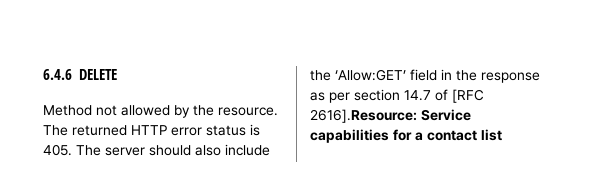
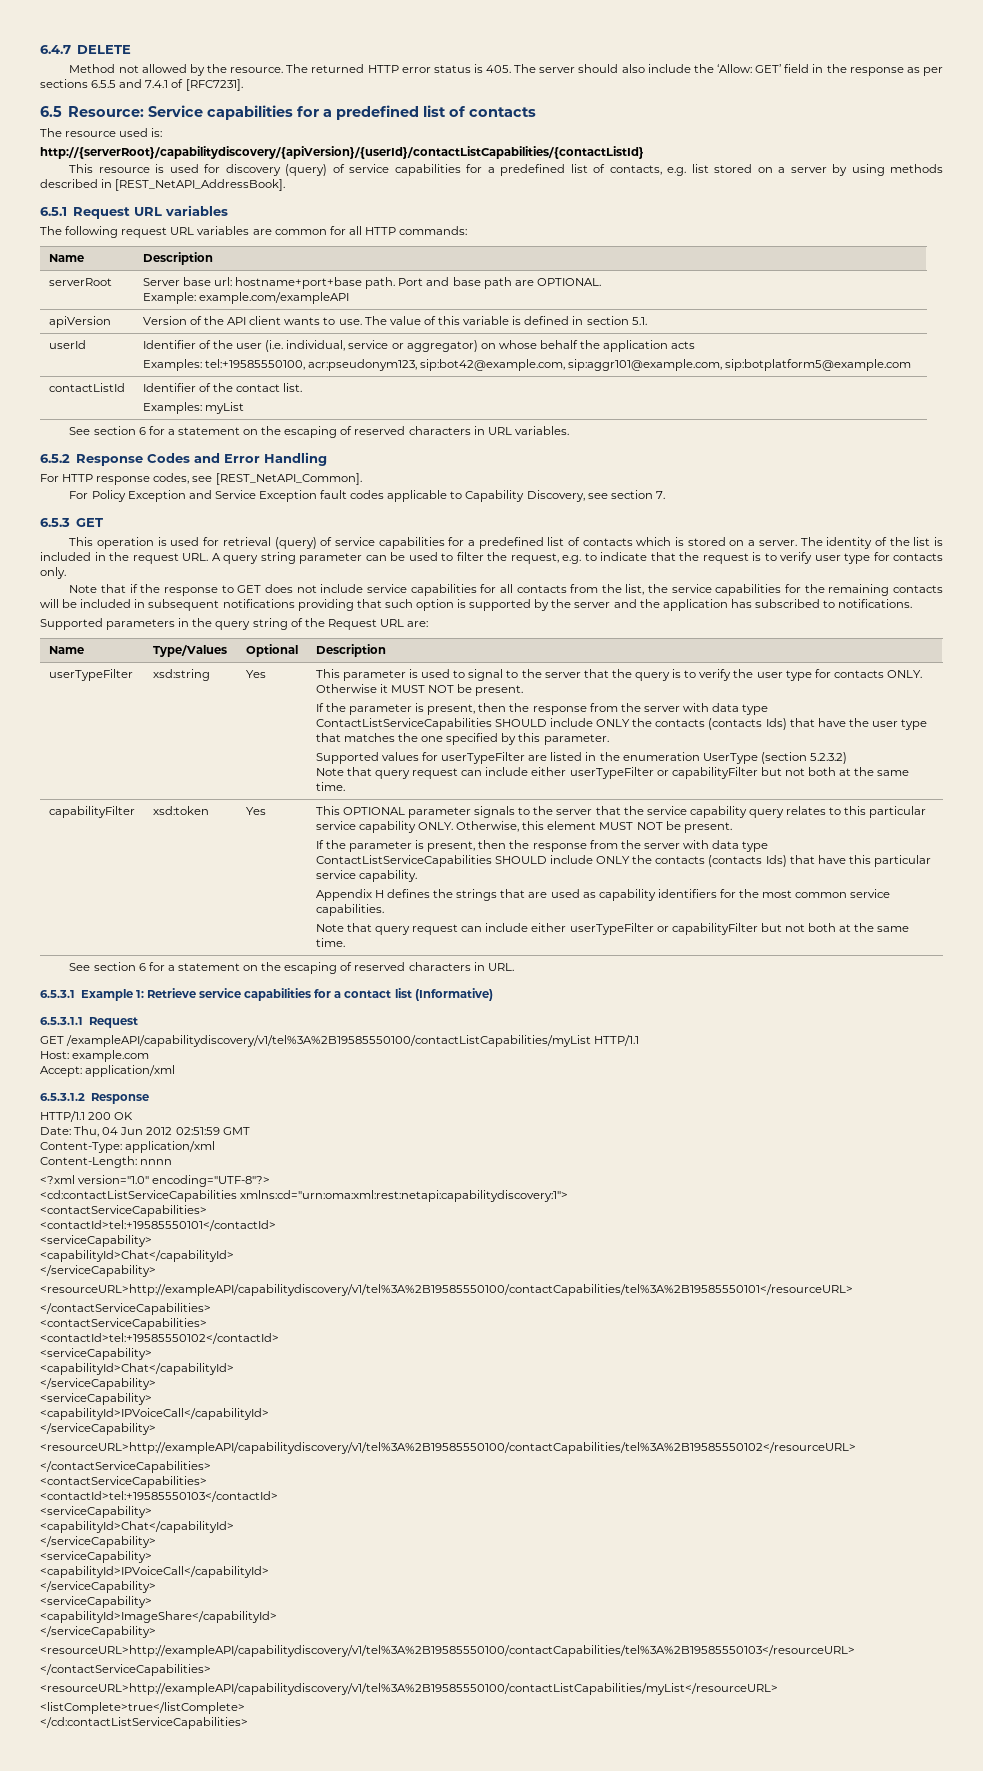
[43,69,72,80] 6.4.6 -> [40,45,71,54] 6.4.7
[335,69,406,81] ‘Allow:GET’ -> [717,64,782,73] ‘Allow: GET’
[354,89,484,103] [310,109,471,123] section 14.7 of [RFC 2616].Resource: Service -> [40,79,243,91] [40,105,536,120] [40,128,163,137] [40,146,644,159] [69,164,943,176] [40,179,286,191] [40,205,228,219] [40,226,468,238] [48,254,84,262] [142,252,213,265] [48,278,112,286] [142,277,601,289] [142,292,349,304] [48,316,111,328] [142,316,647,325] [48,340,86,349] [142,340,696,352] [142,359,912,371] [48,383,125,392] [142,383,303,392] [142,402,244,414] [69,426,569,438] [40,452,327,466] [40,473,362,485] [69,490,665,502] [40,518,103,527] [69,537,944,549] [40,552,943,564] [40,567,66,579] [69,584,944,596] [40,599,913,611] [40,618,429,630] [48,646,84,654] [152,645,227,657] [245,644,298,657] [315,644,386,657] [48,669,133,681] [152,669,210,681] [245,670,266,678] [315,669,922,681] [315,684,524,696] [315,703,769,715] [315,718,928,730] [315,733,609,745] [315,752,847,764] [315,767,910,779] [315,782,345,791] [48,806,135,818] [152,806,209,815] [245,807,266,815] [315,806,927,818] [315,821,732,833] [315,840,769,852] [315,855,931,867] [315,870,417,882] [315,889,891,901] [315,904,384,916] [315,923,910,935] [315,938,345,947] [69,962,514,974] [40,988,242,1001] sections 6.5.5 and 7.4.1 of [RFC7231]. // 6.5 Resource: Service capabilities for a predefined list of contacts // The resource used is: // http://{serverRoot}/capabilitydiscovery/{apiVersion}/{userId}/contactListCapabilities/{contactListId} // This resource is used for discovery (query) of service capabilities for a predefined list of contacts, e.g. list stored on a server by using methods described in [REST_NetAPI_AddressBook]. // 6.5.1 Request URL variables // The following request URL variables are common for all HTTP commands: // Name | Description // serverRoot | Server base url: hostname+port+base path. Port and base path are OPTIONAL. // Example: example.com/exampleAPI // apiVersion | Version of the API client wants to use. The value of this variable is defined in section 5.1. // userId | Identifier of the user (i.e. individual, service or aggregator) on whose behalf the application acts // Examples: tel:+19585550100, acr:pseudonym123, sip:bot42@example.com, sip:aggr101@example.com, sip:botplatform5@example.com // contactListId | Identifier of the contact list. // Examples: myList // See section 6 for a statement on the escaping of reserved characters in URL variables. // 6.5.2 Response Codes and Error Handling // For HTTP response codes, see [REST_NetAPI_Common]. // For Policy Exception and Service Exception fault codes applicable to Capability Discovery, see section 7. // 6.5.3 GET // This operation is used for retrieval (query) of service capabilities for a predefined list of contacts which is stored on a server. The identity of the list is included in the request URL. A query string parameter can be used to filter the request, e.g. to indicate that the request is to verify user type for contacts only. // Note that if the response to GET does not include service capabilities for all contacts from the list, the service capabilities for the remaining contacts will be included in subsequent notifications providing that such option is supported by the server and the application has subscribed to notifications. // Supported parameters in the query string of the Request URL are: // Name | Type/Values | Optional | Description // userTypeFilter | xsd:string | Yes | This parameter is used to signal to the server that the query is to verify the user type for contacts ONLY. Otherwise it MUST NOT be present. // If the parameter is present, then the response from the server with data type ContactListServiceCapabilities SHOULD include ONLY the contacts (contacts Ids) that have the user type that matches the one specified by this parameter. // Supported values for userTypeFilter are listed in the enumeration UserType (section 5.2.3.2) // Note that query request can include either userTypeFilter or capabilityFilter but not both at the same time. // capabilityFilter | xsd:token | Yes | This OPTIONAL parameter signals to the server that the service capability query relates to this particular service capability ONLY. Otherwise, this element MUST NOT be present. // If the parameter is present, then the response from the server with data type ContactListServiceCapabilities SHOULD include ONLY the contacts (contacts Ids) that have this particular service capability. // Appendix H defines the strings that are used as capability identifiers for the most common service capabilities. // Note that query request can include either userTypeFilter or capabilityFilter but not both at the same time. // See section 6 for a statement on the escaping of reserved characters in URL. // 6.5.3.1 Example 1: Retrieve service
(502, 135) none -> [414,988,493,1001] [40,1017,138,1028] [40,1035,640,1047] [40,1050,150,1062] [40,1065,176,1077] [40,1093,149,1104] [40,1111,134,1122] [40,1126,250,1137] [40,1141,216,1153] [40,1156,173,1168] [40,1175,271,1187] [40,1190,569,1202] [40,1205,207,1217] [40,1220,276,1231] [40,1235,152,1247] [40,1250,234,1262] [40,1265,156,1277] [40,1284,853,1296] [40,1303,211,1315] [40,1318,207,1330] [40,1333,279,1344] [40,1348,152,1360] [40,1363,234,1375] [40,1378,156,1390] [40,1393,152,1405] [40,1408,269,1420] [40,1423,156,1435] [40,1442,856,1454] [40,1461,211,1473] [40,1476,207,1488] [40,1491,278,1502] [40,1506,152,1518] [40,1521,234,1533] [40,1536,156,1548] [40,1551,152,1563] [40,1566,269,1578] [40,1581,156,1593] [40,1596,152,1608] [40,1611,277,1623] [40,1626,156,1638] [40,1645,855,1657] [40,1664,211,1676] [40,1683,778,1695] [40,1702,245,1714] [40,1717,248,1729] (Informative) // 6.5.3.1.1 Request // GET /exampleAPI/capabilitydiscovery/v1/tel%3A%2B19585550100/contactListCapabilities/myList HTTP/1.1 // Host: example.com // Accept: application/xml // 6.5.3.1.2 Response // HTTP/1.1 200 OK // Date: Thu, 04 Jun 2012 02:51:59 GMT // Content-Type: application/xml // Content-Length: nnnn // <?xml version="1.0" encoding="UTF-8"?> // <cd:contactListServiceCapabilities xmlns:cd="urn:oma:xml:rest:netapi:capabilitydiscovery:1"> // <contactServiceCapabilities> // <contactId>tel:+19585550101</contactId> // <serviceCapability> // <capabilityId>Chat</capabilityId> // </serviceCapability> // <resourceURL>http://exampleAPI/capabilitydiscovery/v1/tel%3A%2B19585550100/contactCapabilities/tel%3A%2B19585550101</resourceURL> // </contactServiceCapabilities> // <contactServiceCapabilities> // <contactId>tel:+19585550102</contactId> // <serviceCapability> // <capabilityId>Chat</capabilityId> // </serviceCapability> // <serviceCapability> // <capabilityId>IPVoiceCall</capabilityId> // </serviceCapability> // <resourceURL>http://exampleAPI/capabilitydiscovery/v1/tel%3A%2B19585550100/contactCapabilities/tel%3A%2B19585550102</resourceURL> // </contactServiceCapabilities> // <contactServiceCapabilities> // <contactId>tel:+19585550103</contactId> // <serviceCapability> // <capabilityId>Chat</capabilityId> // </serviceCapability> // <serviceCapability> // <capabilityId>IPVoiceCall</capabilityId> // </serviceCapability> // <serviceCapability> // <capabilityId>ImageShare</capabilityId> // </serviceCapability> // <resourceURL>http://exampleAPI/capabilitydiscovery/v1/tel%3A%2B19585550100/contactCapabilities/tel%3A%2B19585550103</resourceURL> // </contactServiceCapabilities> // <resourceURL>http://exampleAPI/capabilitydiscovery/v1/tel%3A%2B19585550100/contactListCapabilities/myList</resourceURL> // <listComplete>true</listComplete> // </cd:contactListServiceCapabilities>

